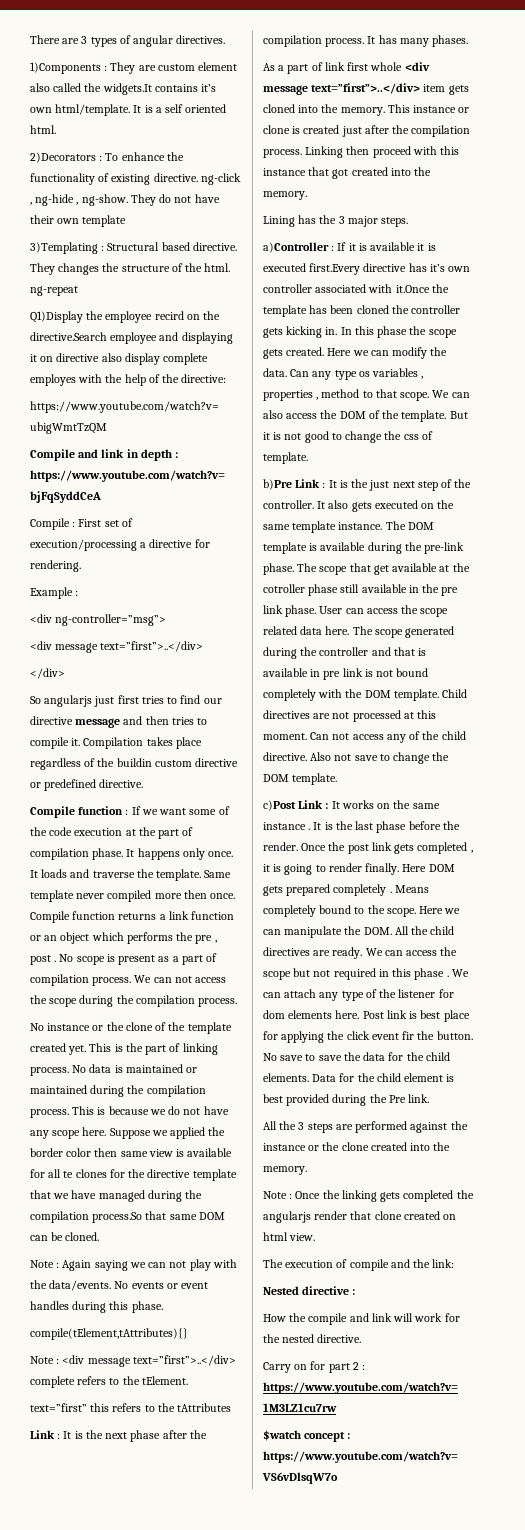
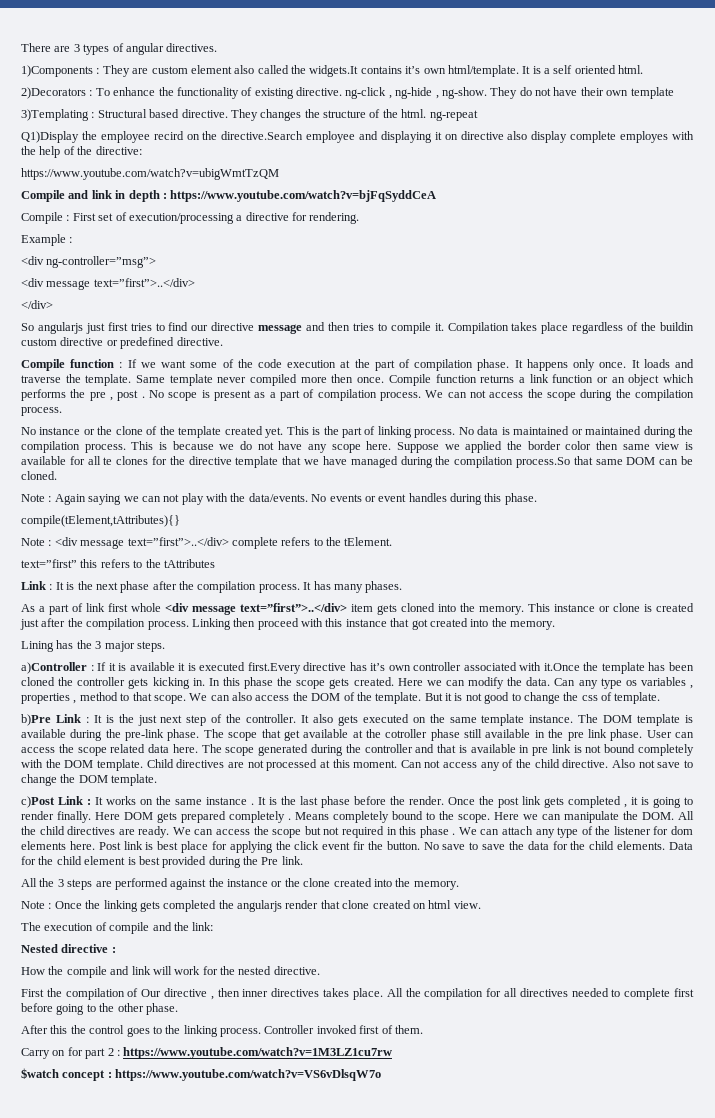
(362, 1338) none -> [21,988,694,1000] [21,1003,178,1015] [21,1025,423,1037] // First the compilation of Our directive , then inner directives takes place. All the compilation for all directives needed to complete first before going to the other phase. // After this the control goes to the linking process. Controller invoked first of them.

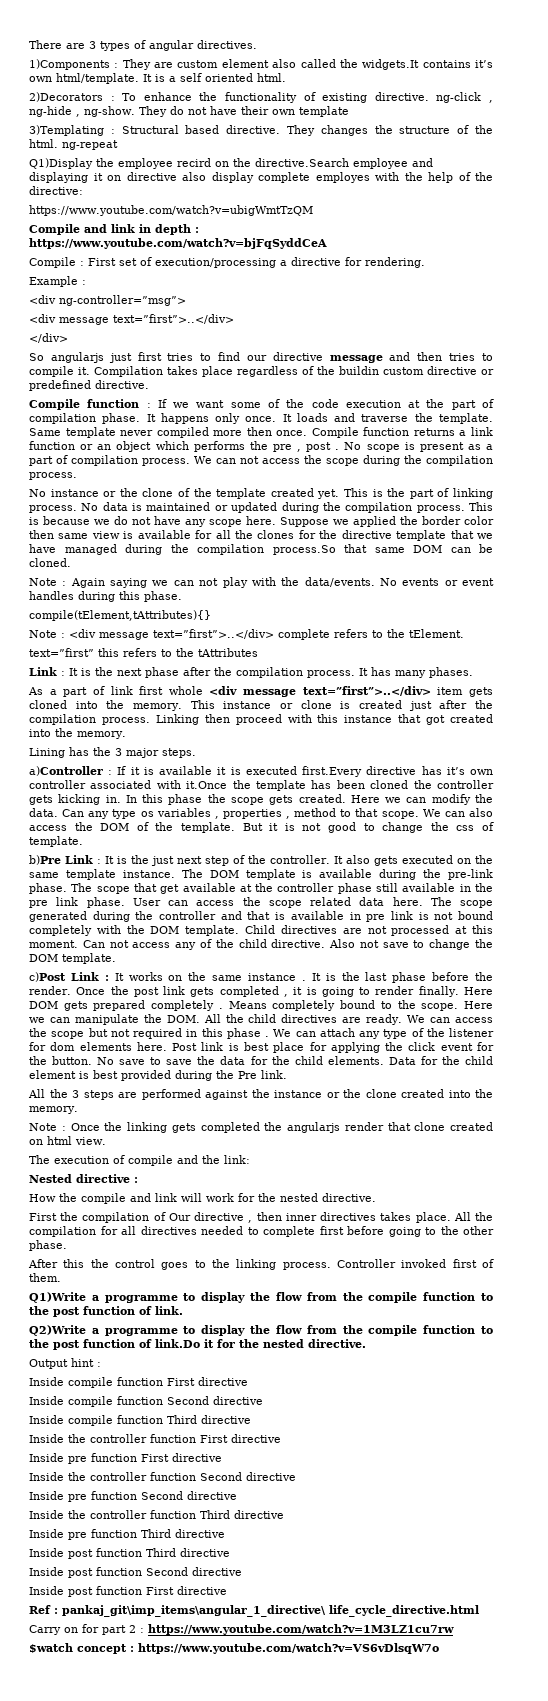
[585,426,642,435] maintained -> [231,502,278,513] updated
[103,457,113,465] te -> [234,530,253,539] the
[385,729,428,738] cotroller -> [277,883,335,892] controller
[353,841,366,850] fir -> [476,1042,494,1051] for
(423, 1029) none -> [29,1292,493,1303] [29,1306,183,1317] [29,1325,493,1336] [29,1339,366,1350] [29,1358,101,1369] [29,1377,248,1388] [29,1396,263,1407] [29,1415,251,1426] [29,1434,281,1443] [29,1453,222,1464] [29,1472,296,1481] [29,1491,237,1502] [29,1510,284,1519] [29,1529,225,1540] [29,1548,230,1559] [29,1567,242,1578] [29,1586,227,1597] [29,1605,479,1617] // Q1)Write a programme to display the flow from the compile function to the post function of link. // Q2)Write a programme to display the flow from the compile function to the post function of link.Do it for the nested directive. // Output hint : // Inside compile function First directive // Inside compile function Second directive // Inside compile function Third directive // Inside the controller function First directive // Inside pre function First directive // Inside the controller function Second directive // Inside pre function Second directive // Inside the controller function Third directive // Inside pre function Third directive // Inside post function Third directive // Inside post function Second directive // Inside post function First directive // Ref : pankaj_git\imp_items\angular_1_directive\ life_cycle_directive.html

